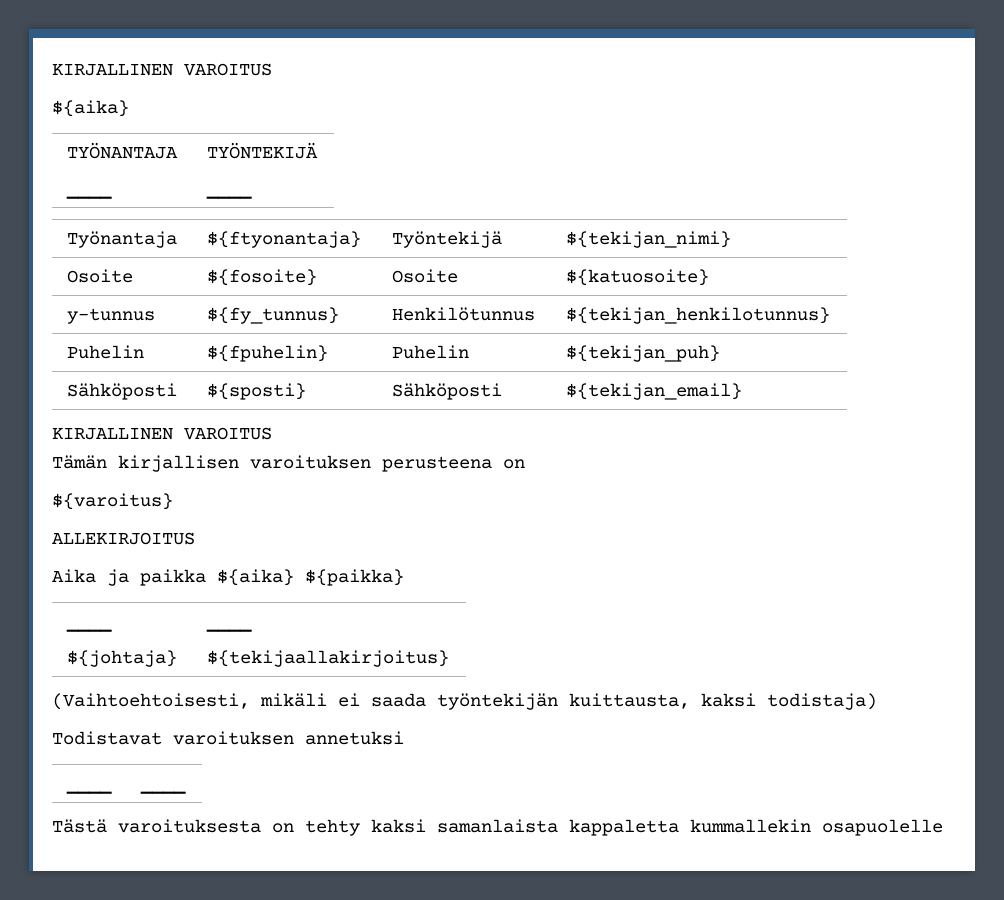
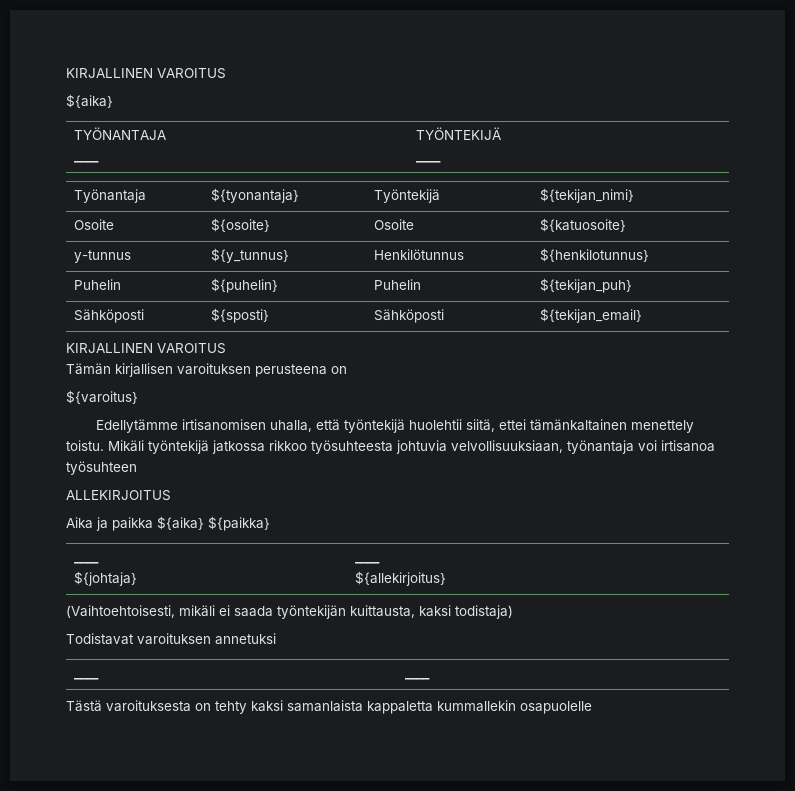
[206,231,361,248] ${ftyonantaja} -> [210,188,299,203] ${tyonantaja}
[206,269,317,286] ${fosoite} -> [210,218,270,232] ${osoite}
[206,307,339,324] ${fy_tunnus} -> [210,248,289,263] ${y_tunnus}
[565,307,830,324] [66,345,144,359] [206,345,328,362] ${tekijan_henkilotunnus} // Puhelin | ${fpuhelin} -> [539,248,649,262] [73,279,121,290] [210,278,278,293] ${henkilotunnus} // Puhelin | ${puhelin}
(173, 501) none -> [95,419,694,433] [66,440,715,454] [66,461,137,475] // Edellytämme irtisanomisen uhalla, että työntekijä huolehtii siitä, ettei tämänkaltainen menettely toistu. Mikäli työntekijä jatkossa rikkoo työsuhteesta johtuvia velvollisuuksiaan, työnantaja voi irtisanoa työsuhteen
[206,650,449,667] ${tekijaallakirjoitus} -> [354,571,446,586] ${allekirjoitus}

